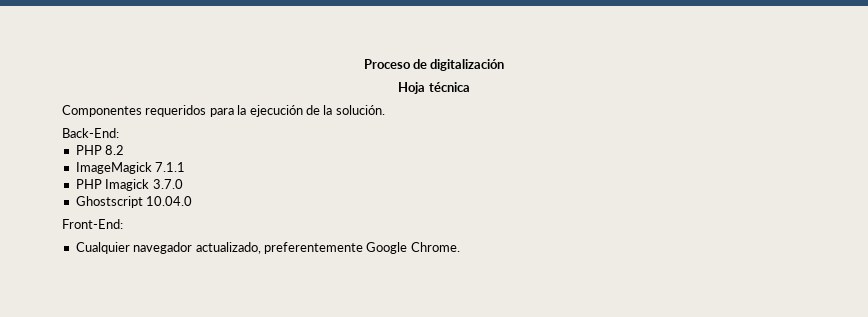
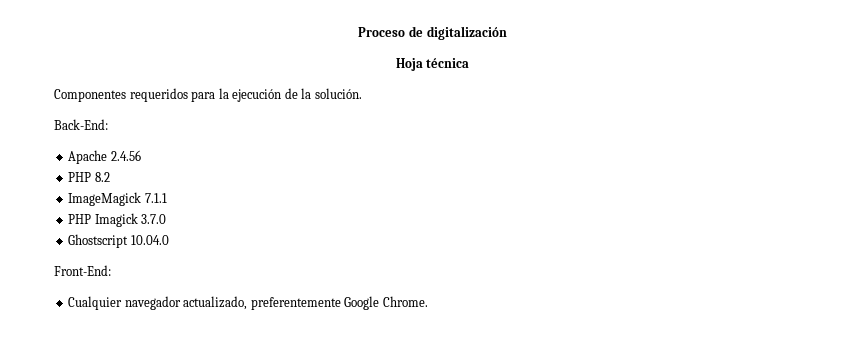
(119, 133) none -> [68,150,141,164] // Apache 2.4.56

